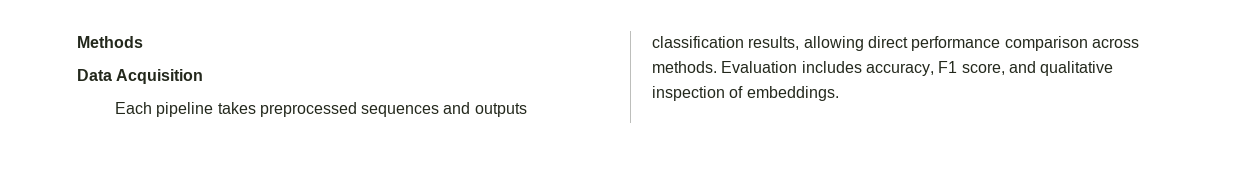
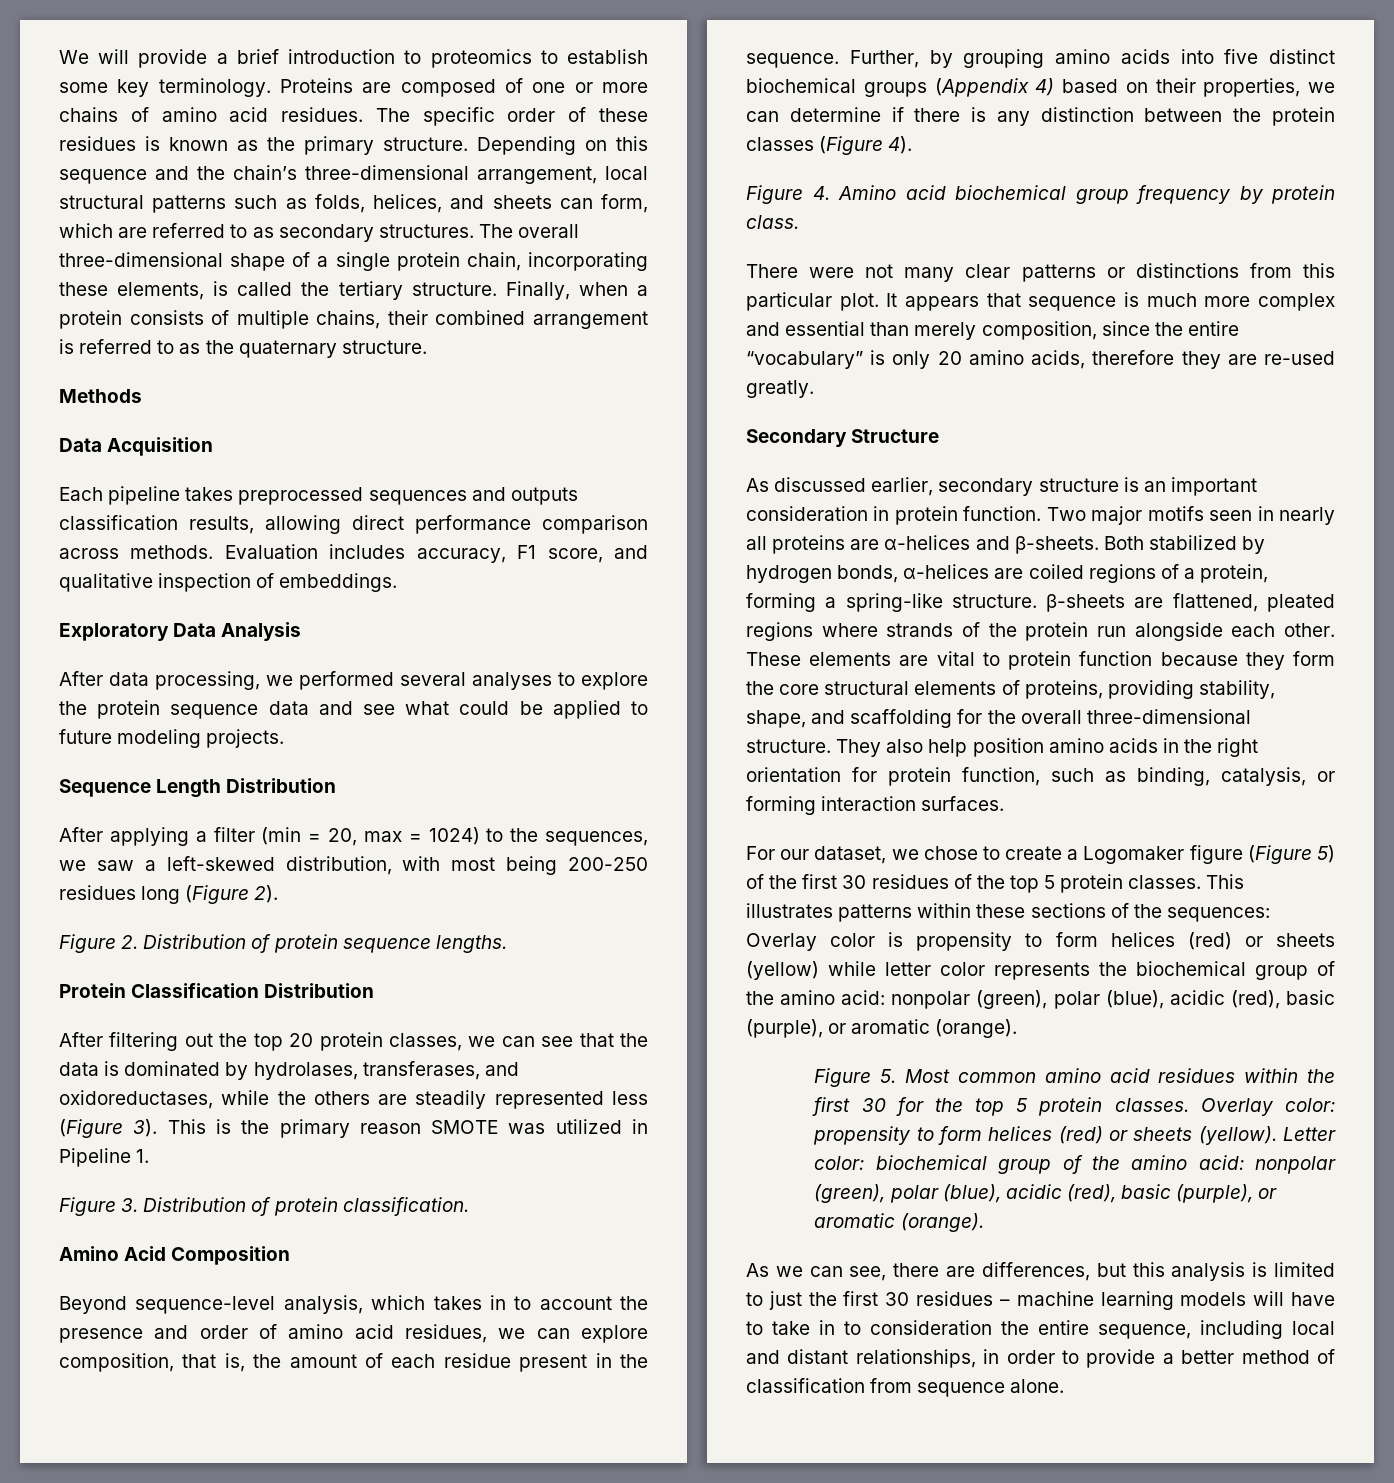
(77, 42) none -> [59,49,648,68] [59,78,648,97] [59,107,648,126] [59,136,648,155] [59,165,648,184] [59,194,648,213] [59,223,580,242] [59,252,649,271] [59,281,649,300] [59,310,648,329] [59,339,427,358] We will provide a brief introduction to proteomics to establish some key terminology. Proteins are composed of one or more chains of amino acid residues. The specific order of these residues is known as the primary structure. Depending on this sequence and the chain’s three-dimensional arrangement, local structural patterns such as folds, helices, and sheets can form, which are referred to as secondary structures. The overall three-dimensional shape of a single protein chain, incorporating these elements, is called the tertiary structure. Finally, when a protein consists of multiple chains, their combined arrangement is referred to as the quaternary structure. //
(839, 93) none -> [59,622,302,641] [59,671,648,690] [59,700,648,719] [59,729,285,748] [59,778,337,798] [59,827,648,846] [59,856,648,875] [59,885,279,904] [59,934,507,953] [59,983,375,998] [59,1032,648,1051] [59,1061,519,1080] [59,1090,648,1109] [59,1119,648,1138] [59,1148,150,1167] [59,1197,469,1216] [59,1246,291,1265] [59,1295,648,1314] [59,1324,648,1343] [59,1353,648,1372] [746,49,1335,68] [746,78,1335,97] [746,107,1335,126] [746,136,913,155] [746,185,1335,204] [746,215,799,229] [746,263,1335,282] [746,292,1335,311] [746,321,1239,340] [746,350,1335,369] [746,380,814,398] [746,429,940,447] [746,477,1257,496] [746,506,1335,525] [746,535,1266,554] [746,564,1269,583] [746,593,1335,612] [746,622,1335,641] [746,651,1335,670] [746,680,1275,699] [746,709,1251,728] [746,738,1259,757] [746,767,1335,786] [746,796,1005,815] [746,845,1335,864] [746,874,1245,893] [746,903,1270,922] [746,932,1336,951] [746,961,1335,980] [746,990,1335,1009] [746,1019,1018,1038] [814,1068,1335,1087] [812,1097,1335,1116] [813,1126,1336,1145] [814,1155,1336,1174] [814,1184,1278,1203] [814,1213,984,1232] [746,1262,1335,1281] [746,1291,1335,1310] [746,1320,1335,1339] [746,1349,1335,1368] [746,1378,1065,1397] // Exploratory Data Analysis // After data processing, we performed several analyses to explore the protein sequence data and see what could be applied to future modeling projects. // Sequence Length Distribution // After applying a filter (min = 20, max = 1024) to the sequences, we saw a left-skewed distribution, with most being 200-250 residues long (Figure 2). // Figure 2. Distribution of protein sequence lengths. // Protein Classification Distribution // After filtering out the top 20 protein classes, we can see that the data is dominated by hydrolases, transferases, and oxidoreductases, while the others are steadily represented less (Figure 3). This is the primary reason SMOTE was utilized in Pipeline 1. // Figure 3. Distribution of protein classification. // Amino Acid Composition // Beyond sequence-level analysis, which takes in to account the presence and order of amino acid residues, we can explore composition, that is, the amount of each residue present in the sequence. Further, by grouping amino acids into five distinct biochemical groups (Appendix 4) based on their properties, we can determine if there is any distinction between the protein classes (Figure 4). // Figure 4. Amino acid biochemical group frequency by protein class. // There were not many clear patterns or distinctions from this particular plot. It appears that sequence is much more complex and essential than merely composition, since the entire “vocabulary” is only 20 amino acids, therefore they are re-used greatly. // Secondary Structure // As discussed earlier, secondary structure is an important consideration in protein function. Two major motifs seen in nearly all proteins are α-helices and β-sheets. Both stabilized by hydrogen bonds, α-helices are coiled regions of a protein, forming a spring-like structure. β-sheets are flattened, pleated regions where strands of the protein run alongside each other. These elements are vital to protein function because they form the core structural elements of proteins, providing stability, shape, and scaffolding for the overall three-dimensional structure. They also help position amino acids in the right orientation for protein function, such as binding, catalysis, or forming interaction surfaces. // For our dataset, we chose to create a Logomaker figure (Figure 5) of the first 30 residues of the top 5 protein classes. This illustrates patterns within these sections of the sequences: Overlay color is propensity to form helices (red) or sheets (yellow) while letter color represents the biochemical group of the amino acid: nonpolar (green), polar (blue), acidic (red), basic (purple), or aromatic (orange). // Figure 5. Most common amino acid residues within the first 30 for the top 5 protein classes. Overlay color: propensity to form helices (red) or sheets (yellow). Letter color: biochemical group of the amino acid: nonpolar (green), polar (blue), acidic (red), basic (purple), or aromatic (orange). // As we can see, there are differences, but this analysis is limited to just the first 30 residues – machine learning models will have to take in to consideration the entire sequence, including local and distant relationships, in order to provide a better method of classification from sequence alone.

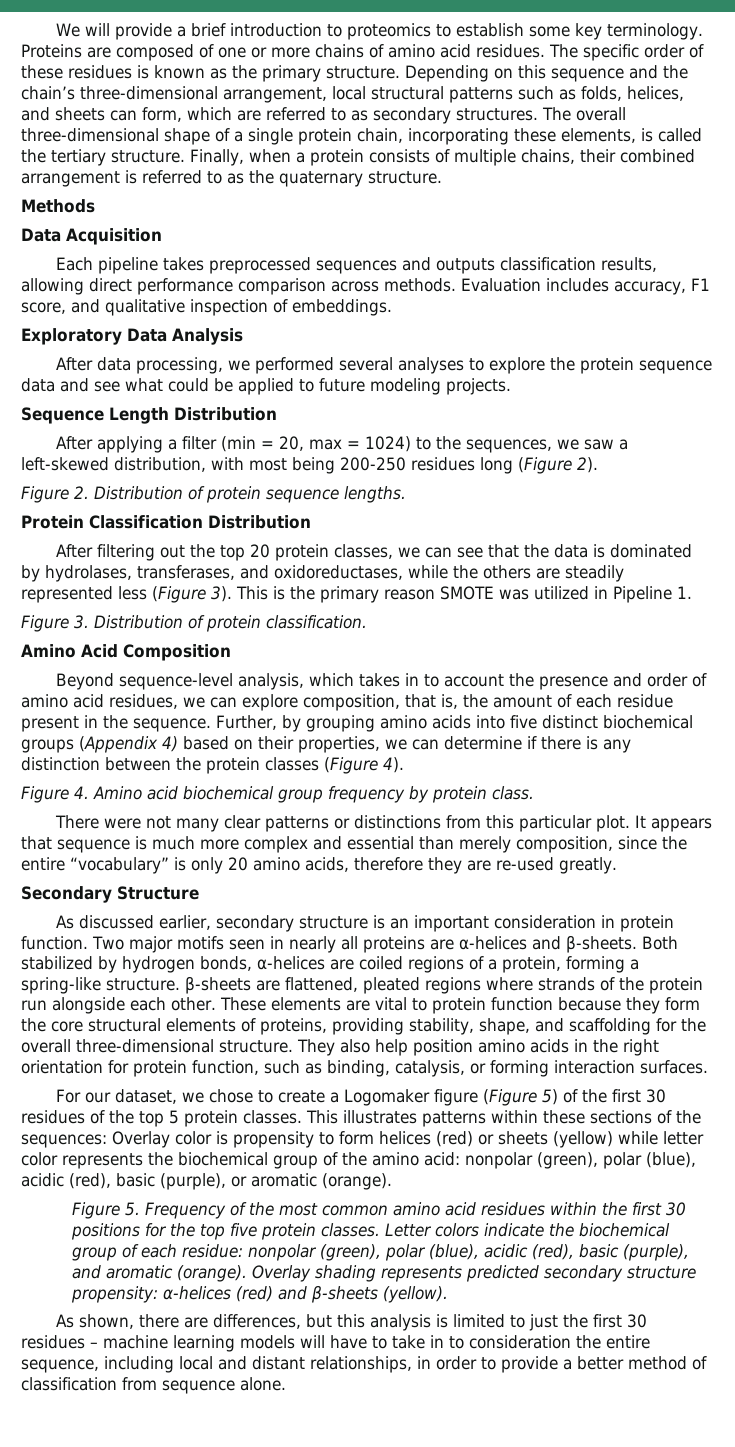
[905,1069,951,1083] Most -> [145,1202,319,1219] Frequency of the most
(886, 1105) none -> [71,1223,141,1240] positions
[1016,1097,1335,1116] [813,1126,1336,1145] [814,1155,1336,1174] [814,1184,1278,1203] [814,1213,984,1232] [746,1263,887,1281] 5 protein classes. Overlay color: propensity to form helices (red) or sheets (yellow). Letter color: biochemical group of the amino acid: nonpolar (green), polar (blue), acidic (red), basic (purple), or aromatic (orange). // As we can see, -> [230,1223,671,1240] [72,1244,690,1261] [72,1265,697,1282] [71,1285,449,1303] [56,1314,135,1329] five protein classes. Letter colors indicate the biochemical group of each residue: nonpolar (green), polar (blue), acidic (red), basic (purple), and aromatic (orange). Overlay shading represents predicted secondary structure propensity: α-helices (red) and β-sheets (yellow). // As shown,

